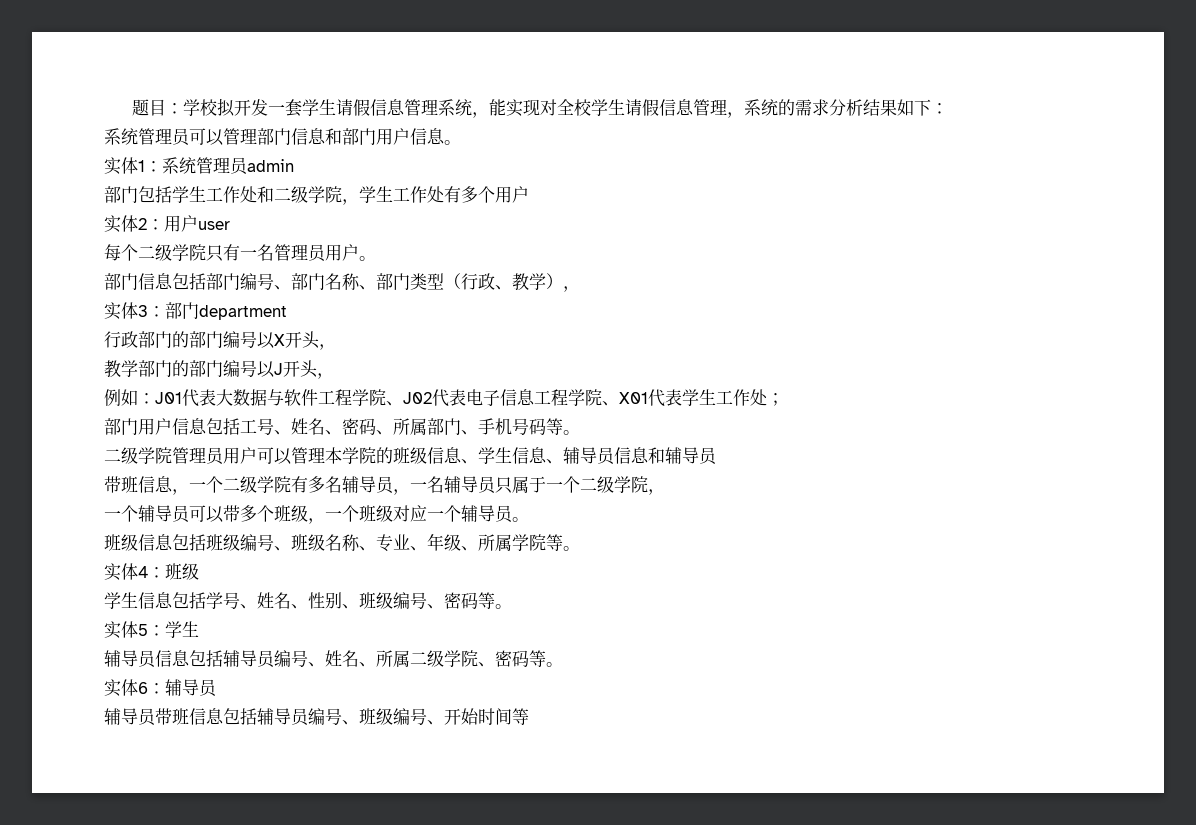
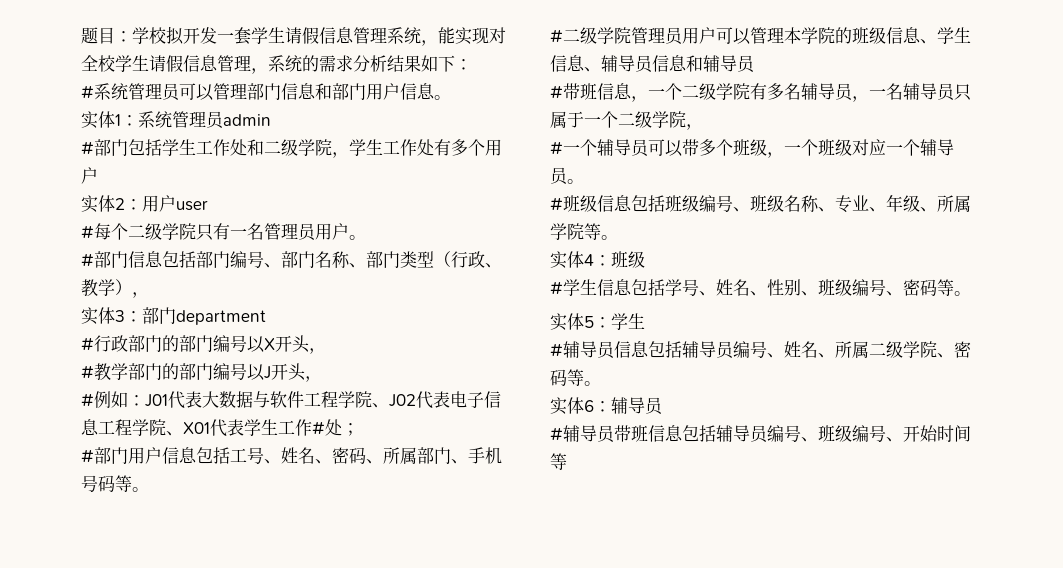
(949, 108) none -> [81,85,94,99] #
(294, 165) none -> [81,141,94,155] #
(230, 225) none -> [81,225,94,239] #
(376, 258) none -> [81,253,94,267] #
(287, 312) none -> [81,337,94,351] #
(336, 347) none -> [81,365,94,379] #
(334, 376) none -> [81,393,94,407] #
(750, 397) none -> [312,421,325,435] #
(784, 399) none -> [81,449,94,463] #
(580, 432) none -> [550,29,563,43] #
(718, 456) none -> [550,85,563,99] #
(665, 492) none -> [550,141,563,155] #
(529, 519) none -> [550,197,563,211] #
(199, 571) none -> [550,281,563,295] #
(199, 629) none -> [550,343,563,357] #
(218, 688) none -> [550,427,563,441] #

